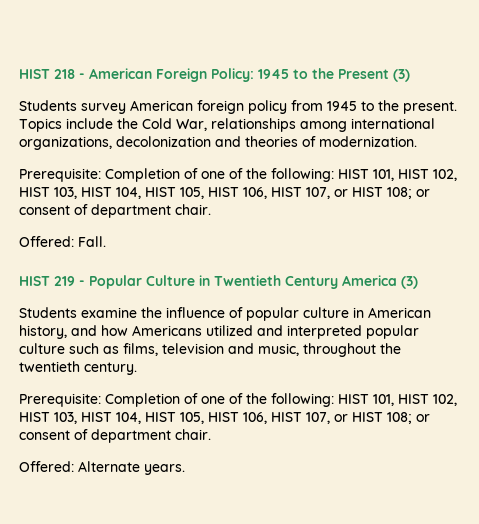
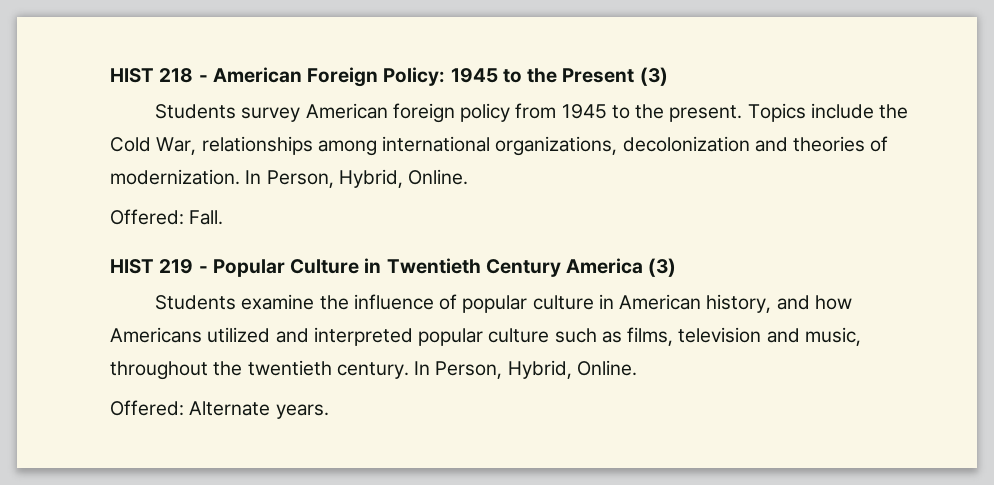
[19,168,457,182] [19,187,430,199] [19,204,211,218] // Prerequisite: Completion of one of the following: HIST 101, HIST 102, HIST 103, HIST 104, HIST 105, HIST 106, HIST 107, or HIST 108; or consent of department chair. -> [245,169,469,188] In Person, Hybrid, Online.
[19,393,457,407] [19,412,430,424] [19,429,211,443] // Prerequisite: Completion of one of the following: HIST 101, HIST 102, HIST 103, HIST 104, HIST 105, HIST 106, HIST 107, or HIST 108; or consent of department chair. -> [414,360,637,379] In Person, Hybrid, Online.

